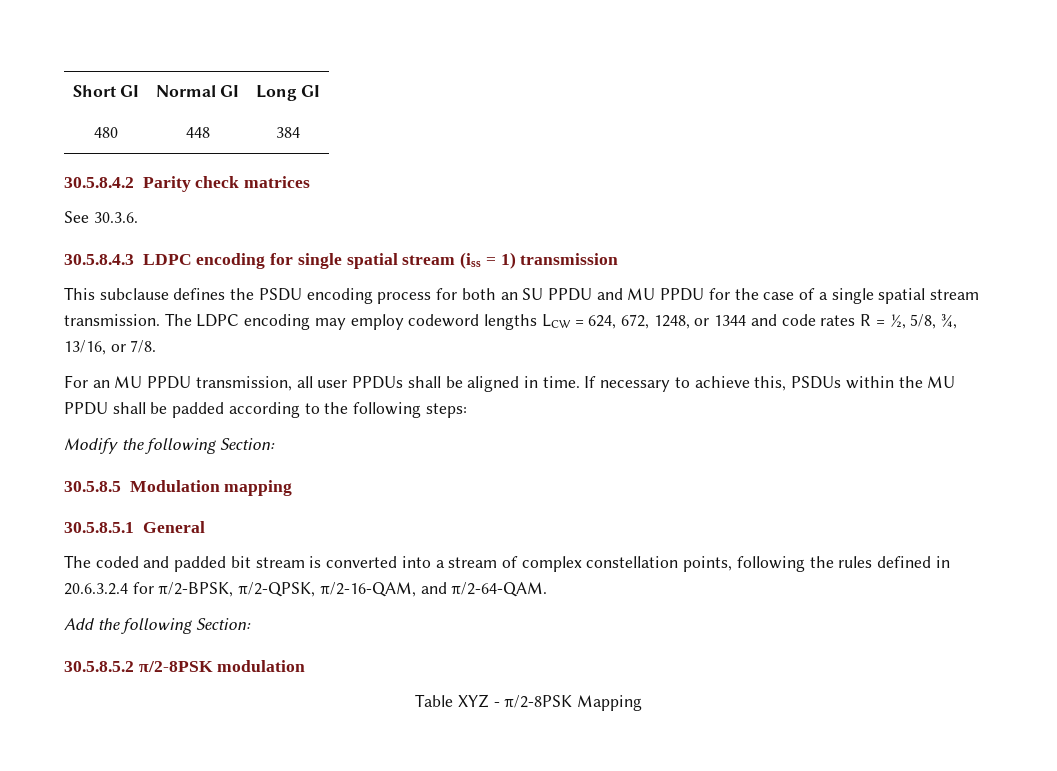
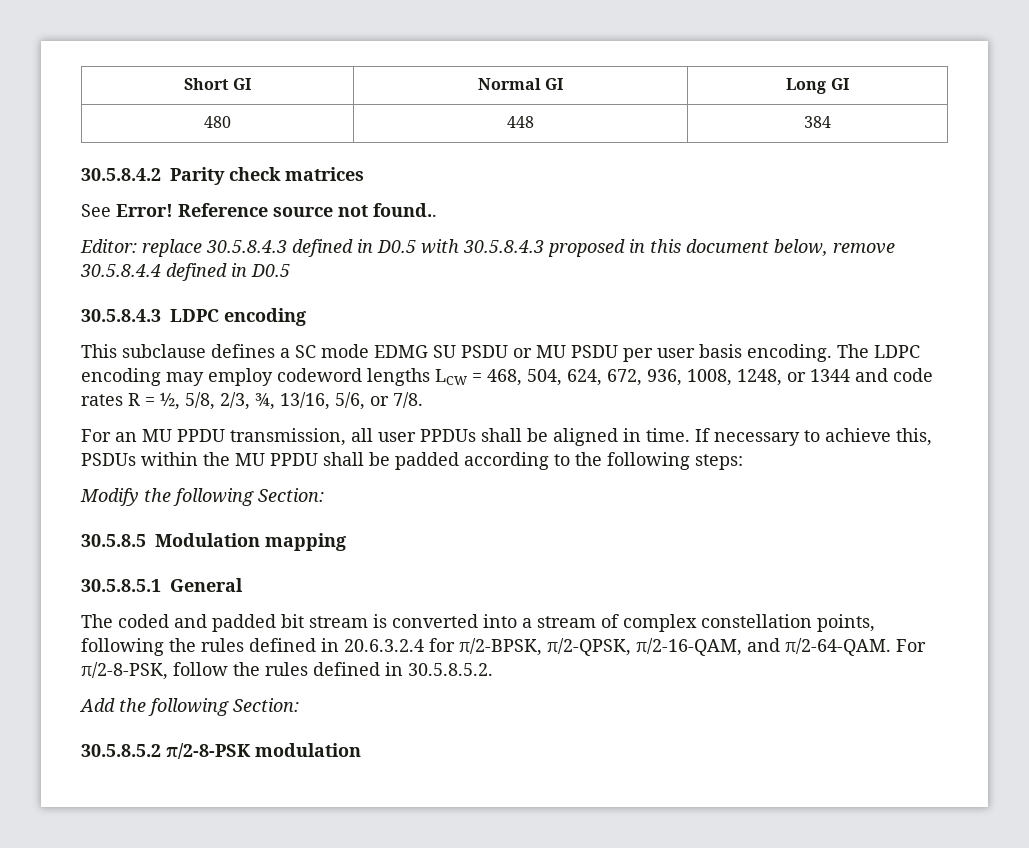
[93,212,138,223] [64,252,619,269] [64,287,979,304] [64,314,160,326] 30.3.6. // 30.5.8.4.3 LDPC encoding for single spatial stream (iss = 1) transmission // This subclause defines the PSDU encoding process for both an SU PPDU and MU PPDU for the case of a single spatial stream transmission. -> [116,203,437,217] [80,239,895,257] [80,263,290,281] [81,308,306,326] [81,344,832,362] Error! Reference source not found.. // Editor: replace 30.5.8.4.3 defined in D0.5 with 30.5.8.4.3 proposed in this document below, remove 30.5.8.4.4 defined in D0.5 // 30.5.8.4.3 LDPC encoding // This subclause defines a SC mode EDMG SU PSDU or MU PSDU per user basis encoding.
[588,314,649,329] 624, 672, -> [487,369,732,386] 468, 504, 624, 672, 936, 1008,
(937, 321) none -> [220,392,250,410] 2/3,
(106, 347) none -> [335,392,365,410] 5/6,
(548, 589) none -> [896,639,926,652] [81,662,493,680] For π/2-8-PSK, follow the rules defined in 30.5.8.5.2.
[138,661,213,672] π/2-8PSK -> [166,743,251,759] π/2-8-PSK
[415,694,642,711] // Table XYZ - π/2-8PSK Mapping -> (361, 750) none

